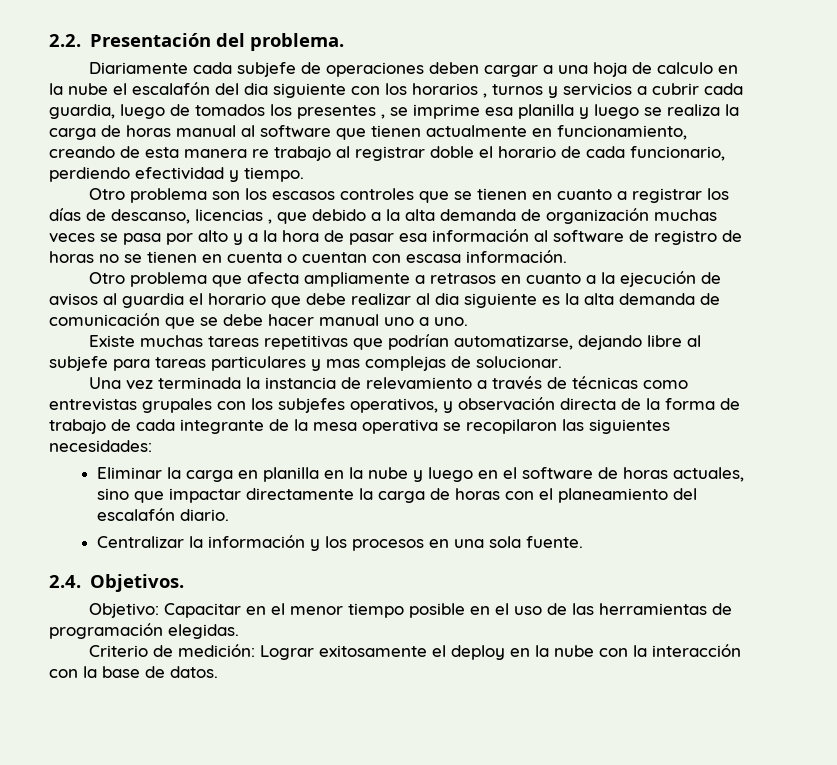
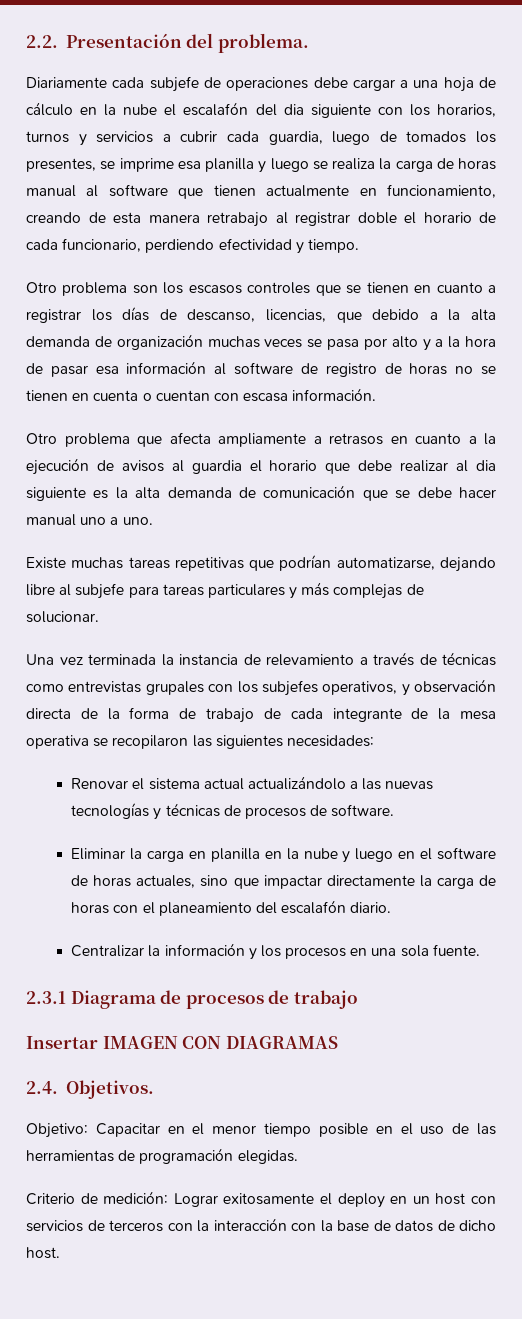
[429,62,480,74] deben -> [313,77,348,88] debe
[657,62,714,74] calculo -> [26,102,73,116] cálculo
[412,83,487,98] horarios , -> [436,104,496,117] horarios,
[297,105,385,119] presentes , -> [26,158,96,172] presentes,
[252,146,331,161] re trabajo -> [207,212,268,227] retrabajo
[195,209,272,224] licencias , -> [266,309,326,322] licencias,
[326,359,360,368] mas -> [301,582,330,596] más
(152, 446) none -> [71,776,434,790] [71,803,395,820] // Renovar el sistema actual actualizándolo a las nuevas tecnologías y técnicas de procesos de software.
(584, 542) none -> [26,990,358,1009] [26,1036,338,1049] // 2.3.1 Diagrama de procesos de trabajo // Insertar IMAGEN CON DIAGRAMAS
[535,645,595,657] la nube -> [412,1193,497,1205] [26,1220,163,1232] un host con servicios de terceros
[170,666,218,678] datos. -> [395,1220,496,1232] [26,1247,60,1259] datos de dicho host.

